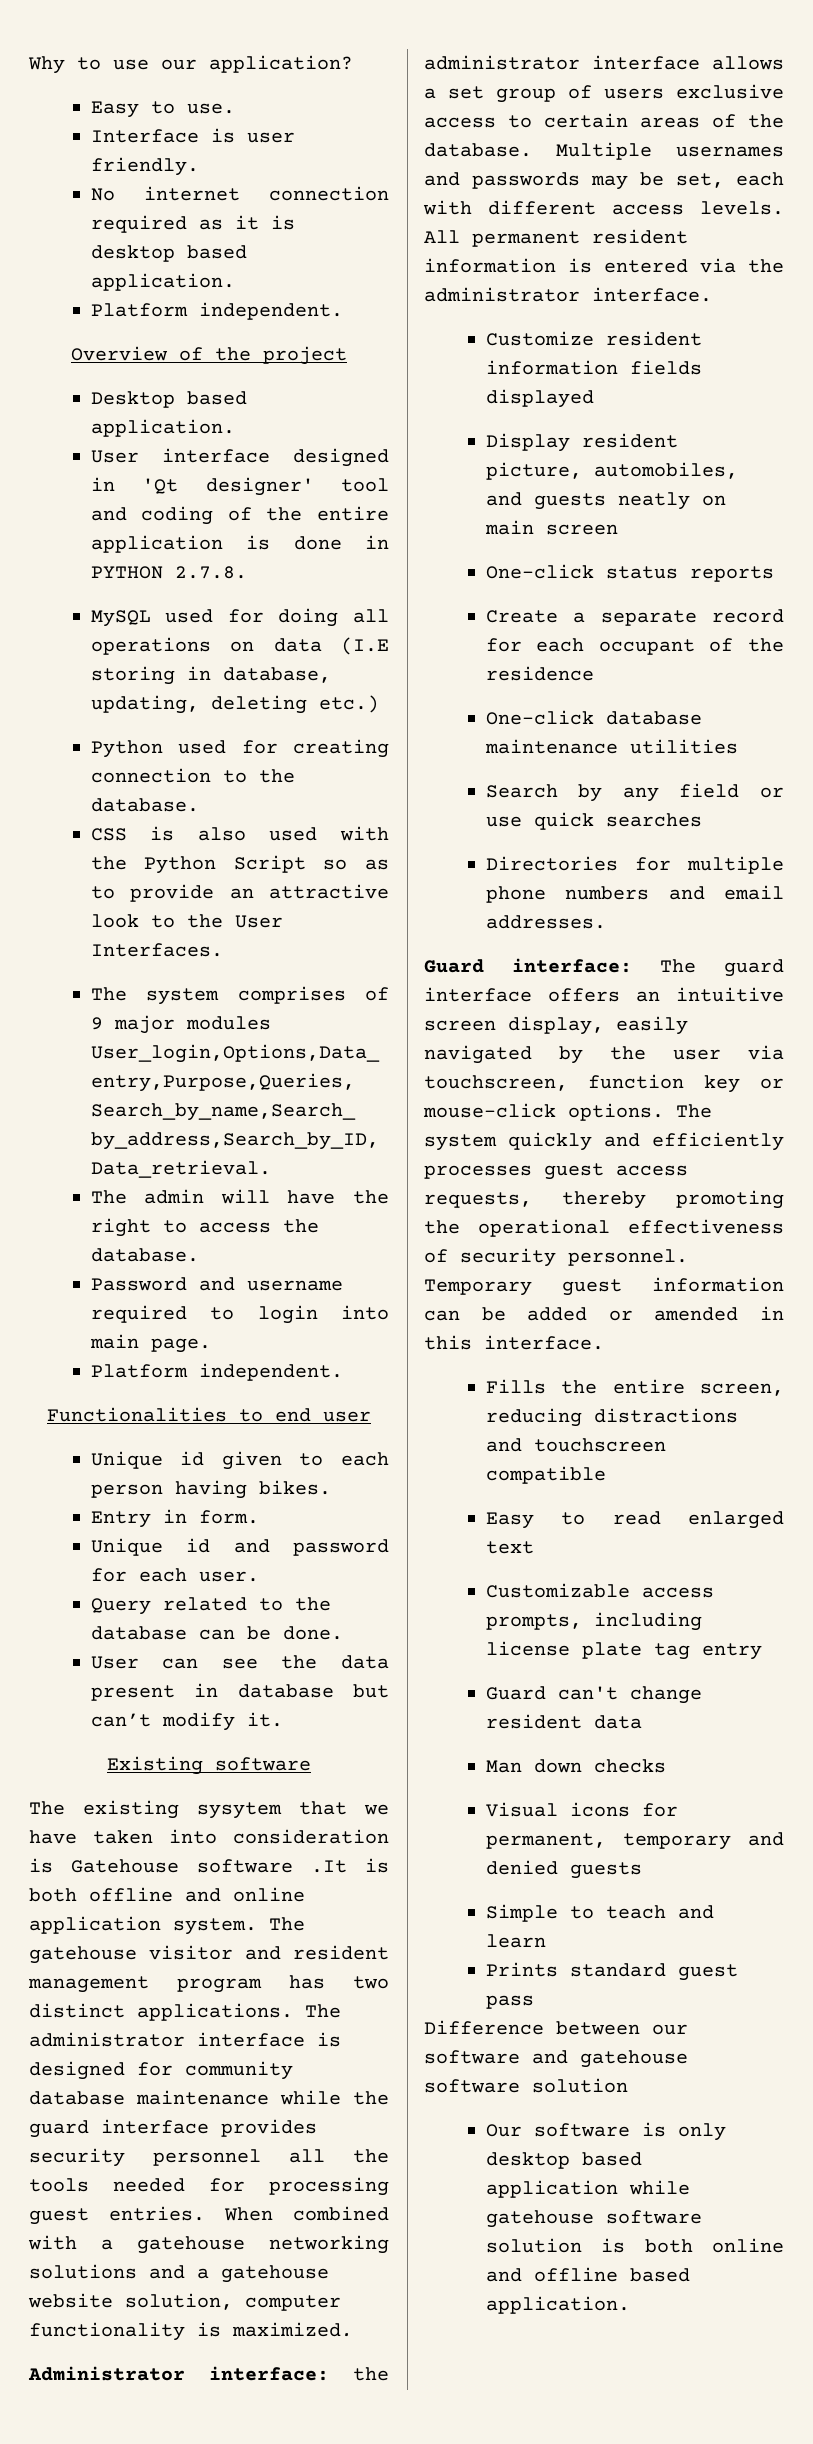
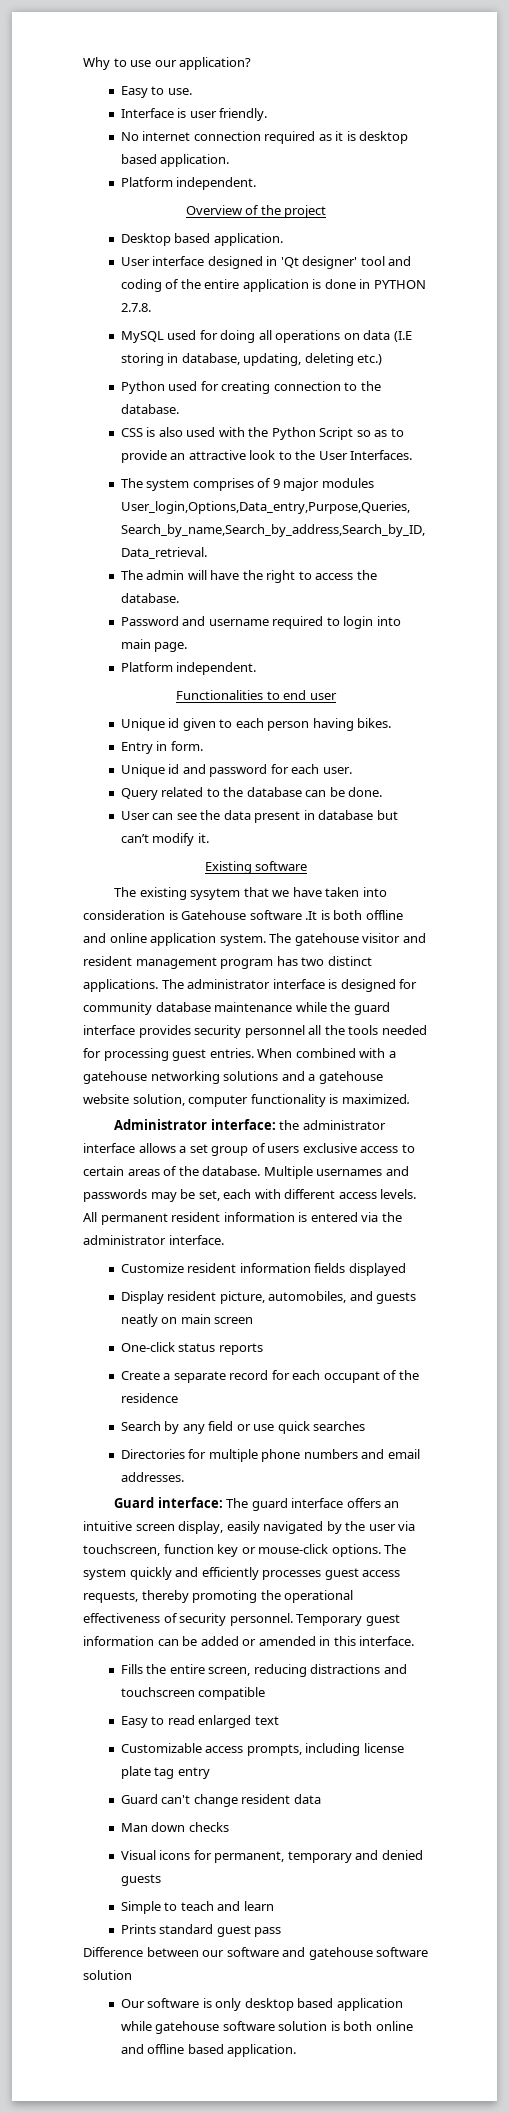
[485,710,702,725] [484,739,738,754] // One-click database maintenance utilities -> (178, 1398) none

